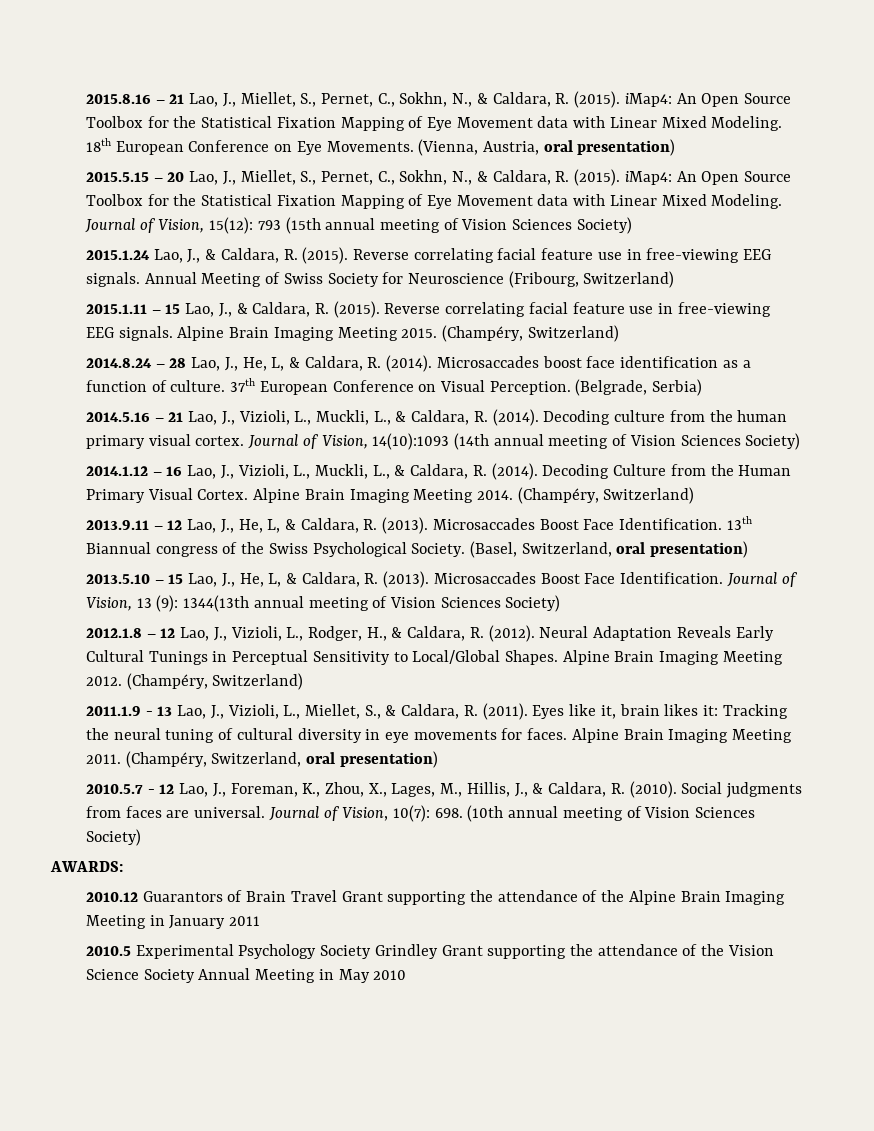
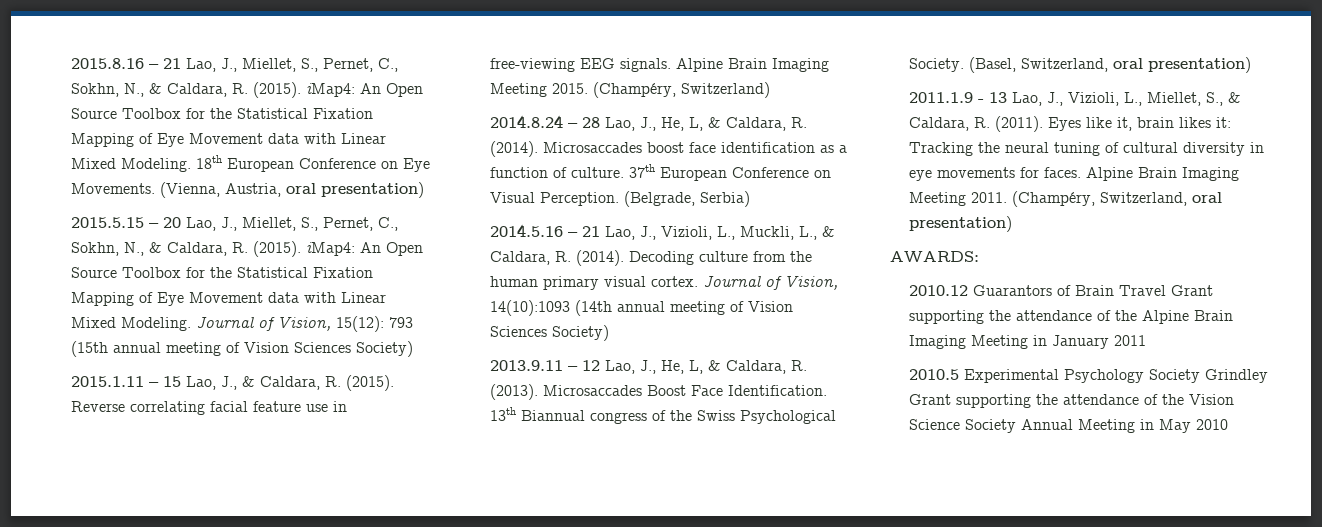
[85,247,772,264] [85,271,675,288] // 2015.1.24 Lao, J., & Caldara, R. (2015). Reverse correlating facial feature use in free-viewing EEG signals. Annual Meeting of Swiss Society for Neuroscience (Fribourg, Switzerland) -> (413, 349) none
[85,463,792,480] [85,487,695,504] // 2014.1.12 – 16 Lao, J., Vizioli, L., Muckli, L., & Caldara, R. (2014). Decoding Culture from the Human Primary Visual Cortex. Alpine Brain Imaging Meeting 2014. (Champéry, Switzerland) -> (609, 333) none
[85,571,797,588] [85,595,561,612] [85,625,774,642] [85,650,783,665] [85,673,304,690] // 2013.5.10 – 15 Lao, J., He, L, & Caldara, R. (2013). Microsaccades Boost Face Identification. Journal of Vision, 13 (9): 1344(13th annual meeting of Vision Sciences Society) // 2012.1.8 – 12 Lao, J., Vizioli, L., Rodger, H., & Caldara, R. (2012). Neural Adaptation Reveals Early Cultural Tunings in Perceptual Sensitivity to Local/Global Shapes. Alpine Brain Imaging Meeting 2012. (Champéry, Switzerland) -> (1251, 65) none
[85,781,802,798] [85,805,756,822] [85,829,141,846] // 2010.5.7 - 12 Lao, J., Foreman, K., Zhou, X., Lages, M., Hillis, J., & Caldara, R. (2010). Social judgments from faces are universal. Journal of Vision, 10(7): 698. (10th annual meeting of Vision Sciences Society) -> (1012, 224) none

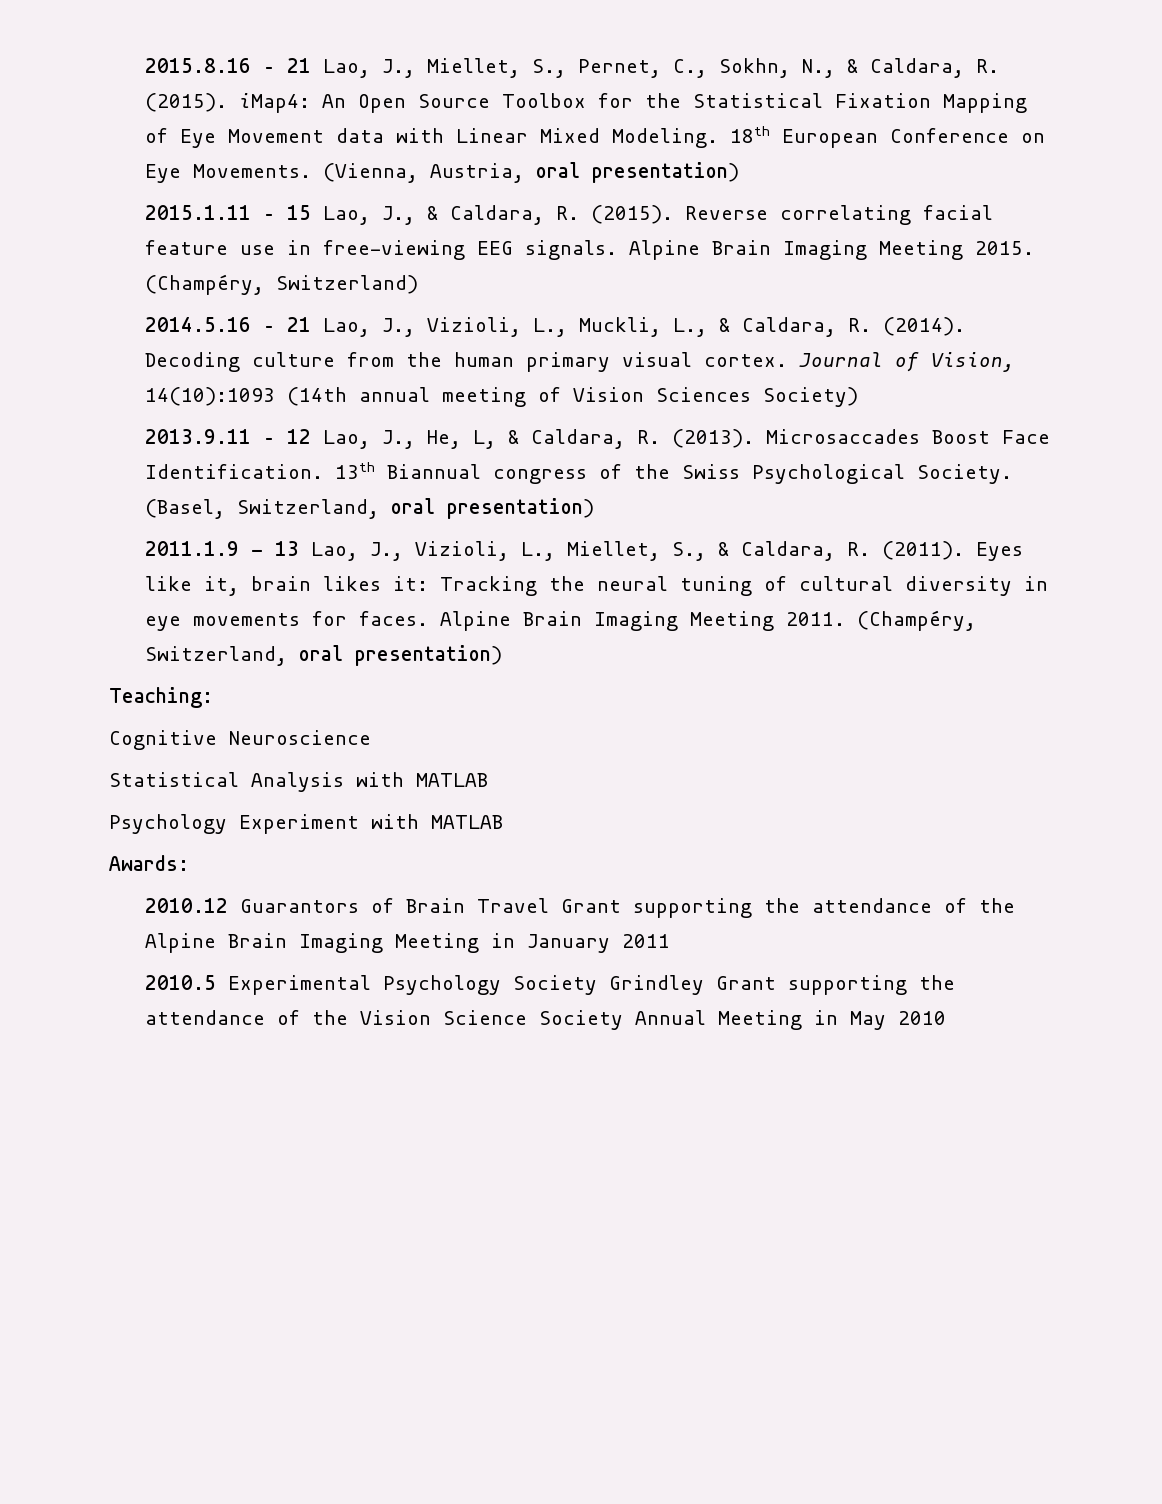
[70,217,398,231] [70,241,423,257] [70,267,373,278] [70,292,386,306] [70,316,413,332] [70,341,413,357] // 2015.5.15 – 20 Lao, J., Miellet, S., Pernet, C., Sokhn, N., & Caldara, R. (2015). iMap4: An Open Source Toolbox for the Statistical Fixation Mapping of Eye Movement data with Linear Mixed Modeling. Journal of Vision, 15(12): 793 (15th annual meeting of Vision Sciences Society) -> (739, 172) none
[489,115,807,131] [489,141,847,157] [489,164,831,181] [489,191,750,207] // 2014.8.24 – 28 Lao, J., He, L, & Caldara, R. (2014). Microsaccades boost face identification as a function of culture. 37th European Conference on Visual Perception. (Belgrade, Serbia) -> (418, 284) none
[890,251,979,262] AWARDS: -> [109,687,213,708] [109,730,371,750] [109,772,488,792] [109,814,503,834] [109,855,189,871] Teaching: // Cognitive Neuroscience // Statistical Analysis with MATLAB // Psychology Experiment with MATLAB // Awards:

